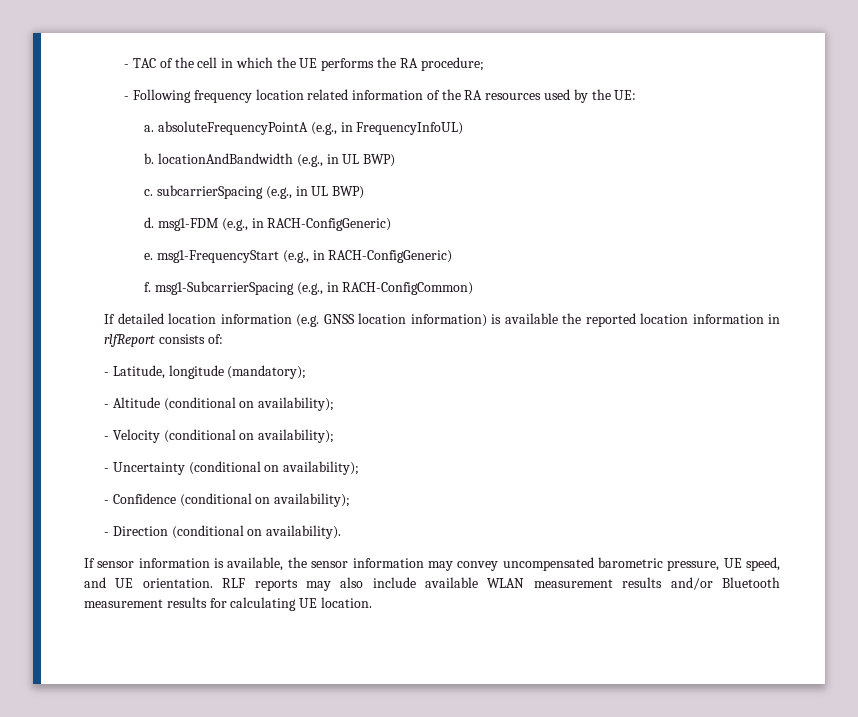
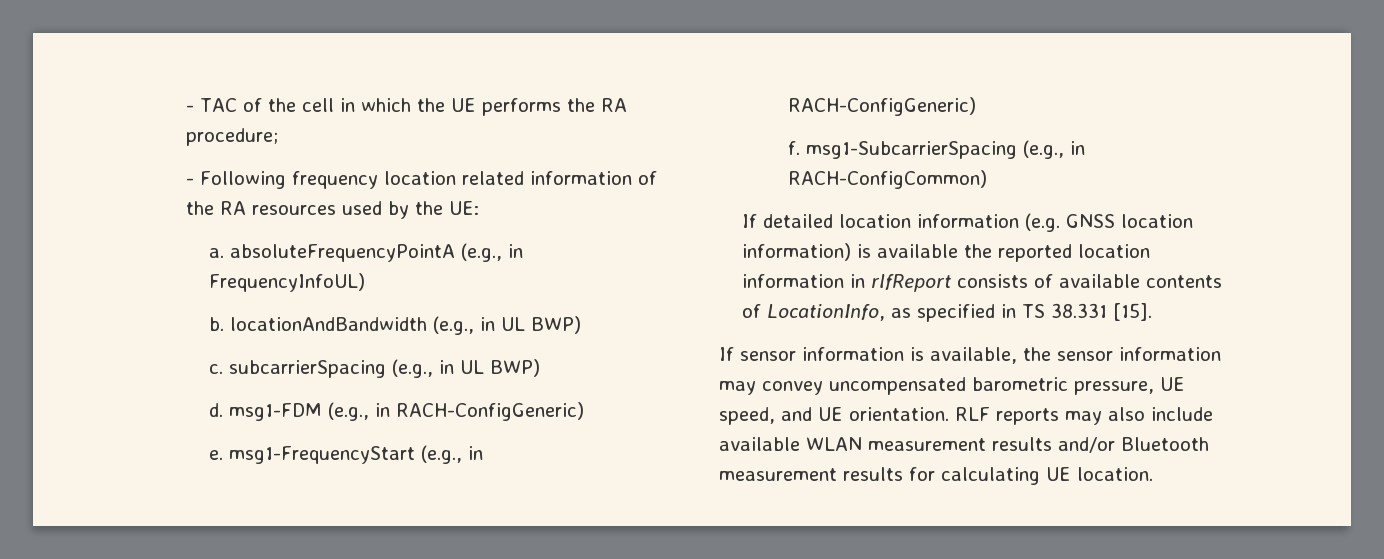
[207,334,223,344] [104,365,307,379] [104,397,335,411] [104,429,335,443] [104,461,360,475] [104,493,351,507] [104,525,342,539] of: // - Latitude, longitude (mandatory); // - Altitude (conditional on availability); // - Velocity (conditional on availability); // - Uncertainty (conditional on availability); // - Confidence (conditional on availability); // - Direction (conditional on availability). -> [1034,274,1223,288] [742,303,1153,322] of available contents of LocationInfo, as specified in TS 38.331 [15].

